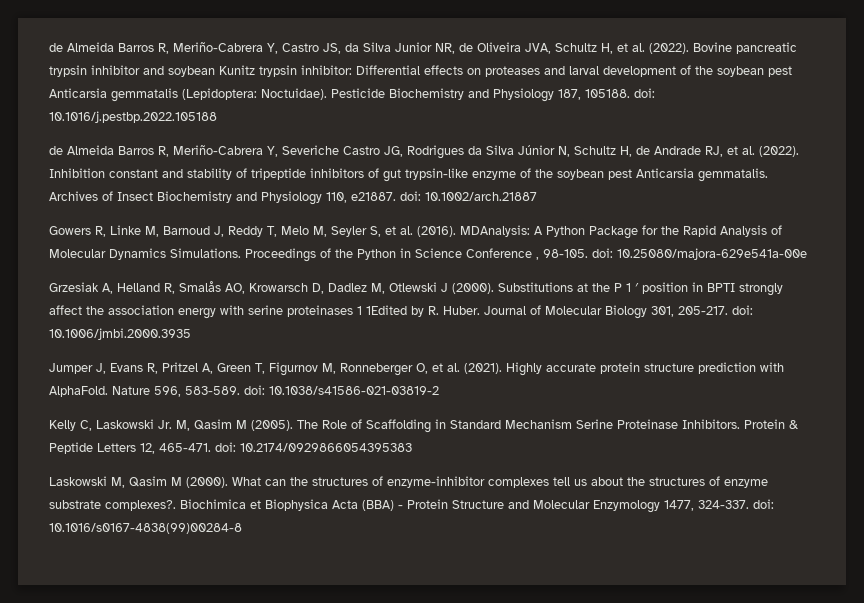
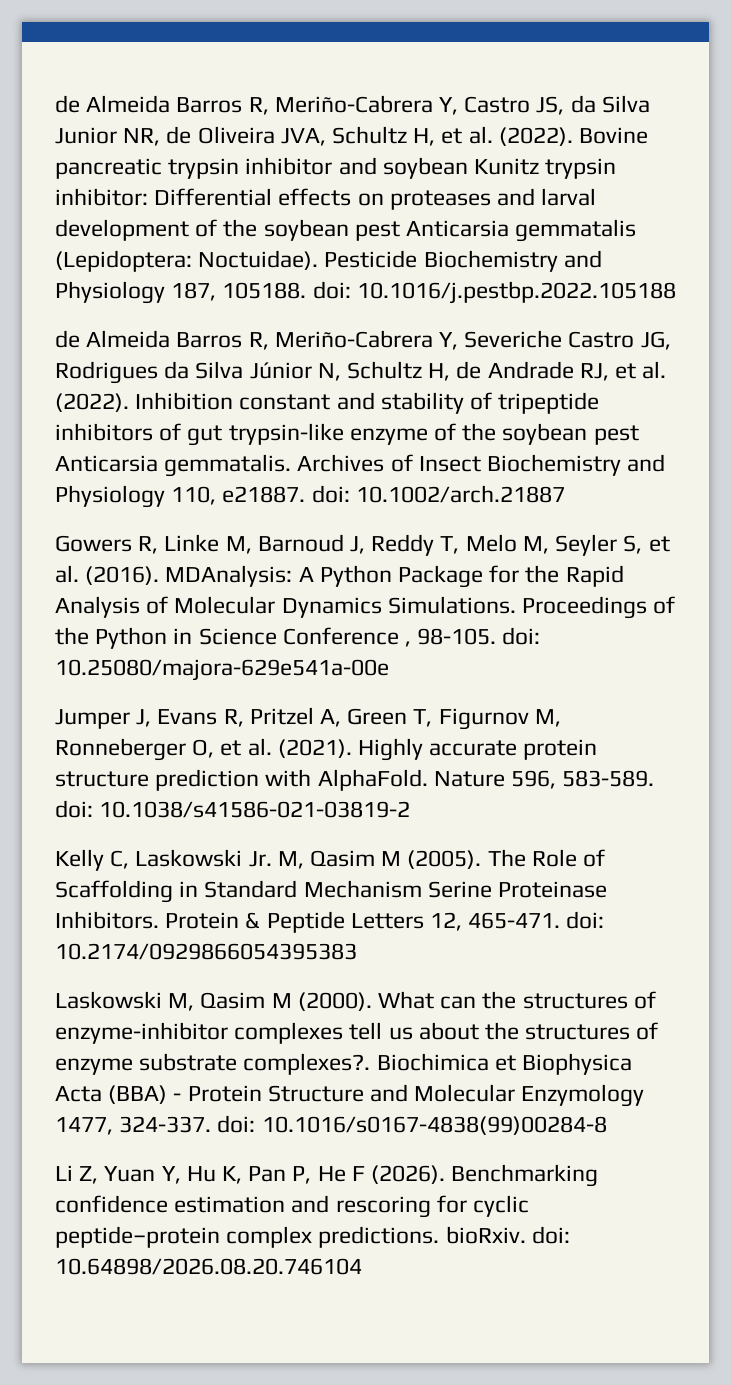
[49,281,783,296] [49,305,753,319] [49,328,191,340] // Grzesiak A, Helland R, Smalås AO, Krowarsch D, Dadlez M, Otlewski J (2000). Substitutions at the P 1 ′ position in BPTI strongly affect the association energy with serine proteinases 1 1Edited by R. Huber. Journal of Molecular Biology 301, 205-217. doi: 10.1006/jmbi.2000.3935 -> (389, 670) none
(242, 528) none -> [55,1164,599,1187] [55,1195,530,1218] [55,1226,570,1248] [55,1258,362,1275] // Li Z, Yuan Y, Hu K, Pan P, He F (2026). Benchmarking confidence estimation and rescoring for cyclic peptide–protein complex predictions. bioRxiv. doi: 10.64898/2026.08.20.746104

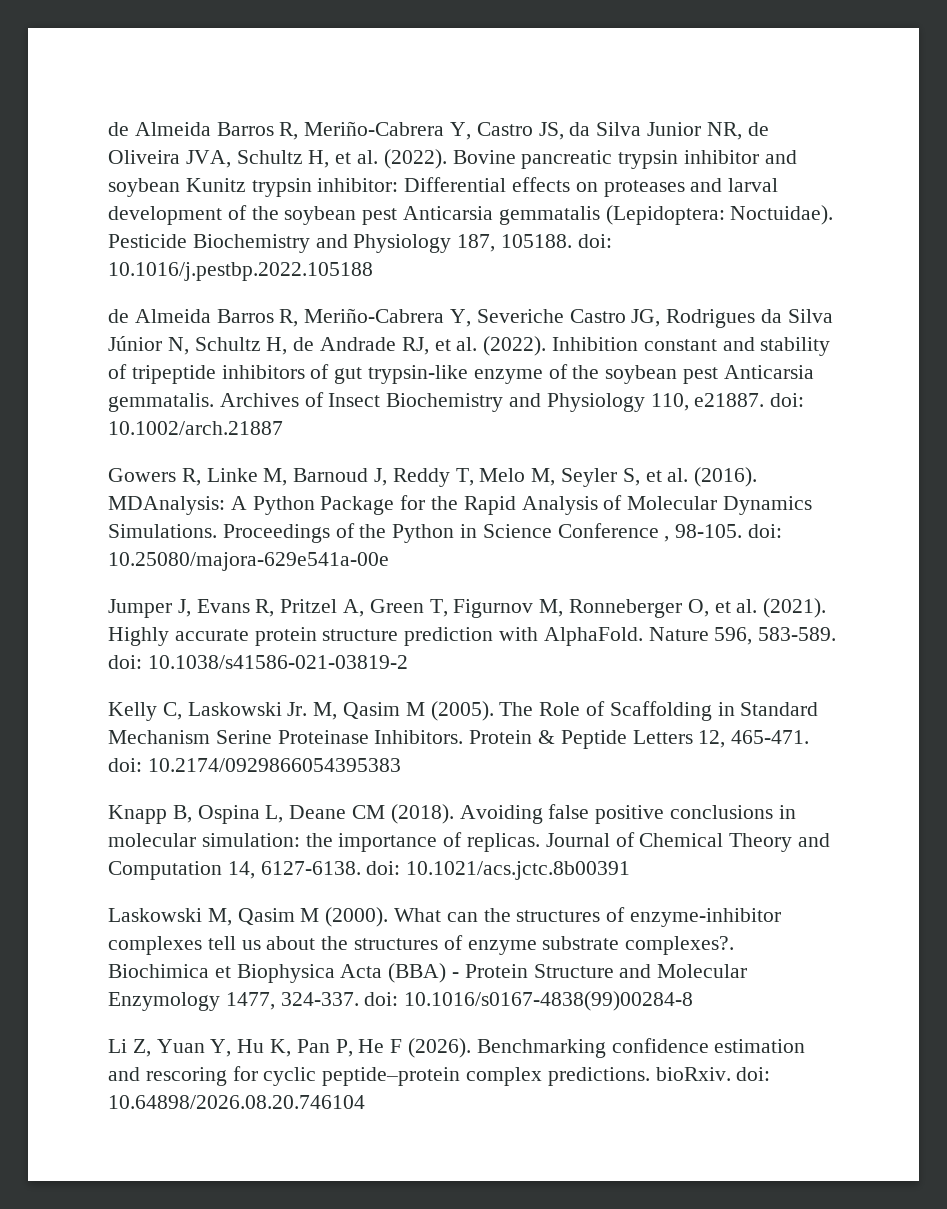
(357, 951) none -> [108,804,796,824] [108,832,831,852] [108,861,631,880] // Knapp B, Ospina L, Deane CM (2018). Avoiding false positive conclusions in molecular simulation: the importance of replicas. Journal of Chemical Theory and Computation 14, 6127-6138. doi: 10.1021/acs.jctc.8b00391

